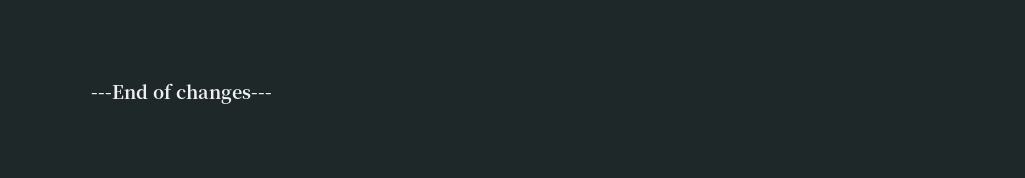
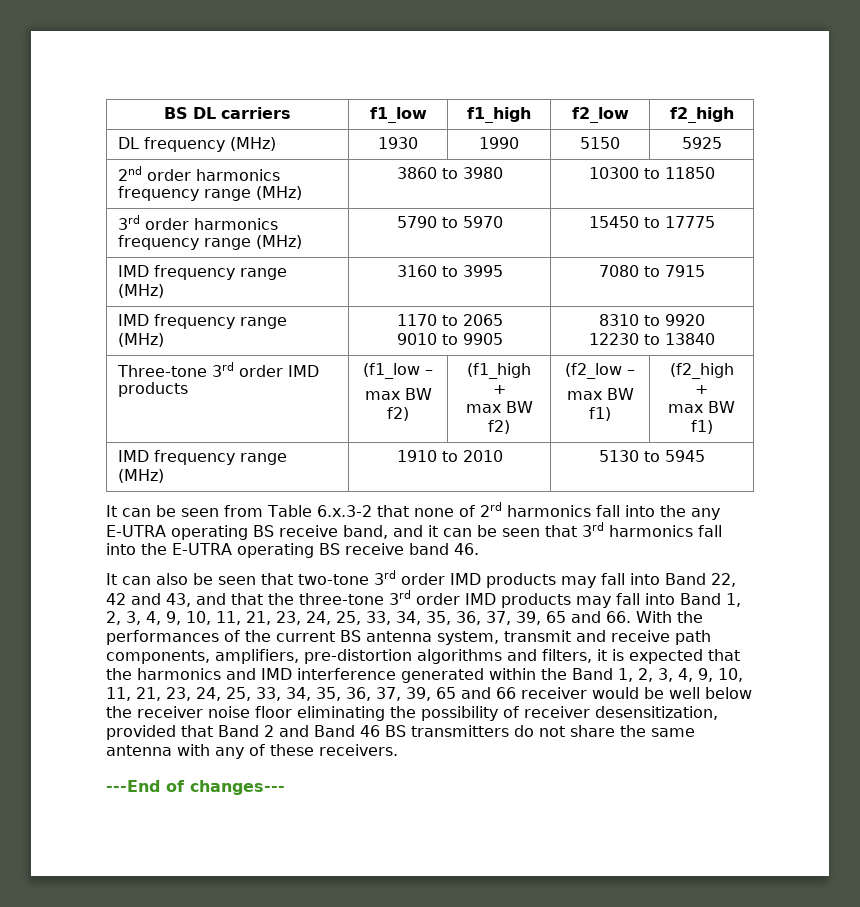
(91, 91) none -> [164,107,291,119] [369,107,427,123] [467,107,531,123] [571,107,629,123] [669,107,734,123] [117,137,276,152] [378,137,418,149] [479,137,519,149] [580,137,620,149] [681,137,722,149] [117,166,280,181] [117,186,302,201] [396,167,503,179] [589,167,715,179] [117,215,278,230] [117,235,302,250] [396,216,503,228] [589,216,715,228] [117,265,287,280] [117,284,164,298] [396,265,503,277] [599,265,705,277] [117,314,287,329] [117,333,164,347] [396,314,503,326] [396,333,503,345] [599,314,705,326] [589,333,715,345] [116,362,319,377] [117,382,188,397] [363,363,433,379] [364,388,432,400] [387,407,409,421] [467,363,531,379] [492,385,506,394] [465,401,533,413] [488,420,510,434] [565,363,635,379] [566,388,634,400] [589,407,611,421] [669,363,734,379] [695,385,708,394] [668,401,735,413] [690,420,713,434] [117,450,287,465] [117,469,164,483] [396,450,503,462] [599,450,705,462] [106,502,720,520] [106,522,722,540] [106,543,479,558] [106,570,736,588] [106,590,741,608] [106,611,703,625] [106,630,711,645] [106,649,740,664] [106,668,743,683] [106,687,752,701] [106,706,718,721] [106,725,695,740] [106,744,398,759] BS DL carriers | f1_low | f1_high | f2_low | f2_high // DL frequency (MHz) | 1930 | 1990 | 5150 | 5925 // 2nd order harmonics frequency range (MHz) | 3860 to 3980 | 10300 to 11850 // 3rd order harmonics frequency range (MHz) | 5790 to 5970 | 15450 to 17775 // IMD frequency range (MHz) | 3160 to 3995 | 7080 to 7915 // IMD frequency range (MHz) | 1170 to 2065 // 9010 to 9905 | 8310 to 9920 // 12230 to 13840 // Three-tone 3rd order IMD products | (f1_low – // max BW f2) | (f1_high + // max BW f2) | (f2_low – // max BW f1) | (f2_high + // max BW f1) // IMD frequency range (MHz) | 1910 to 2010 | 5130 to 5945 // It can be seen from Table 6.x.3-2 that none of 2rd harmonics fall into the any E-UTRA operating BS receive band, and it can be seen that 3rd harmonics fall into the E-UTRA operating BS receive band 46. // It can also be seen that two-tone 3rd order IMD products may fall into Band 22, 42 and 43, and that the three-tone 3rd order IMD products may fall into Band 1, 2, 3, 4, 9, 10, 11, 21, 23, 24, 25, 33, 34, 35, 36, 37, 39, 65 and 66. With the performances of the current BS antenna system, transmit and receive path components, amplifiers, pre-distortion algorithms and filters, it is expected that the harmonics and IMD interference generated within the Band 1, 2, 3, 4, 9, 10, 11, 21, 23, 24, 25, 33, 34, 35, 36, 37, 39, 65 and 66 receiver would be well below the receiver noise floor eliminating the possibility of receiver desensitization, provided that Band 2 and Band 46 BS transmitters do not share the same antenna with any of these receivers. //

